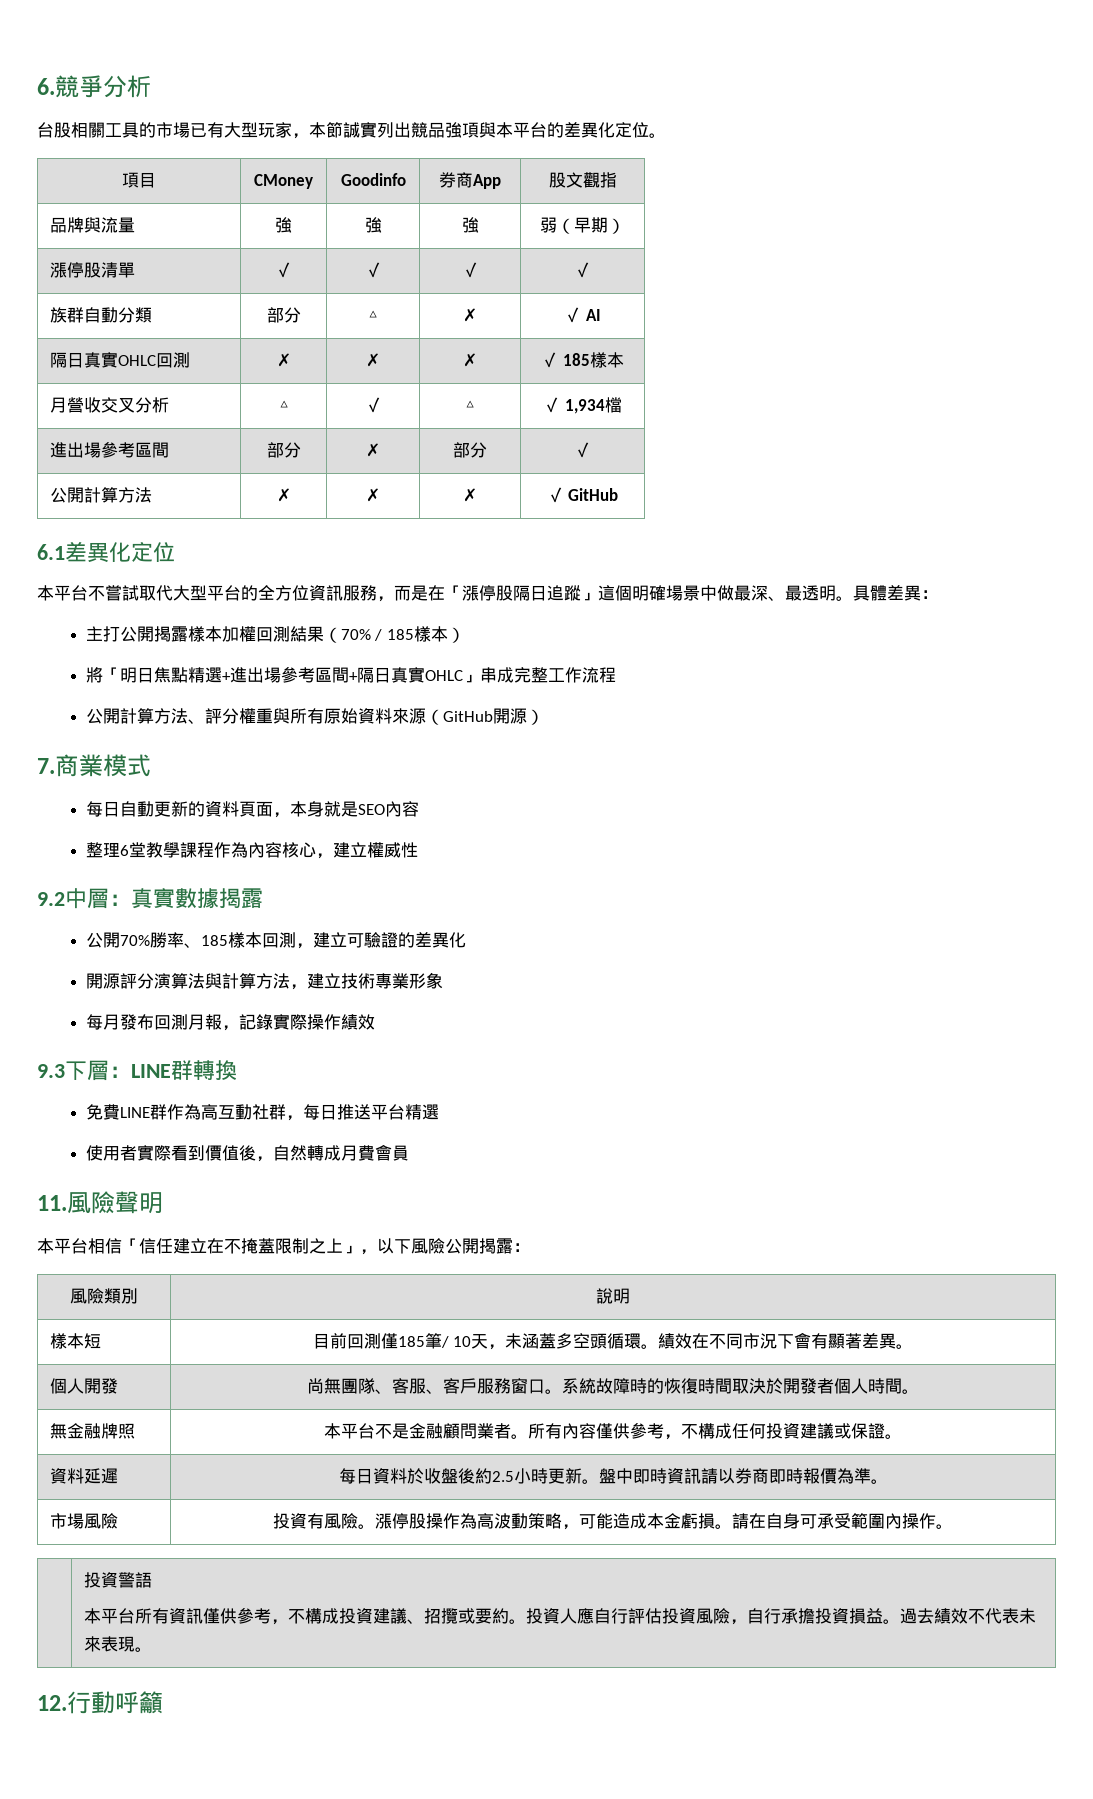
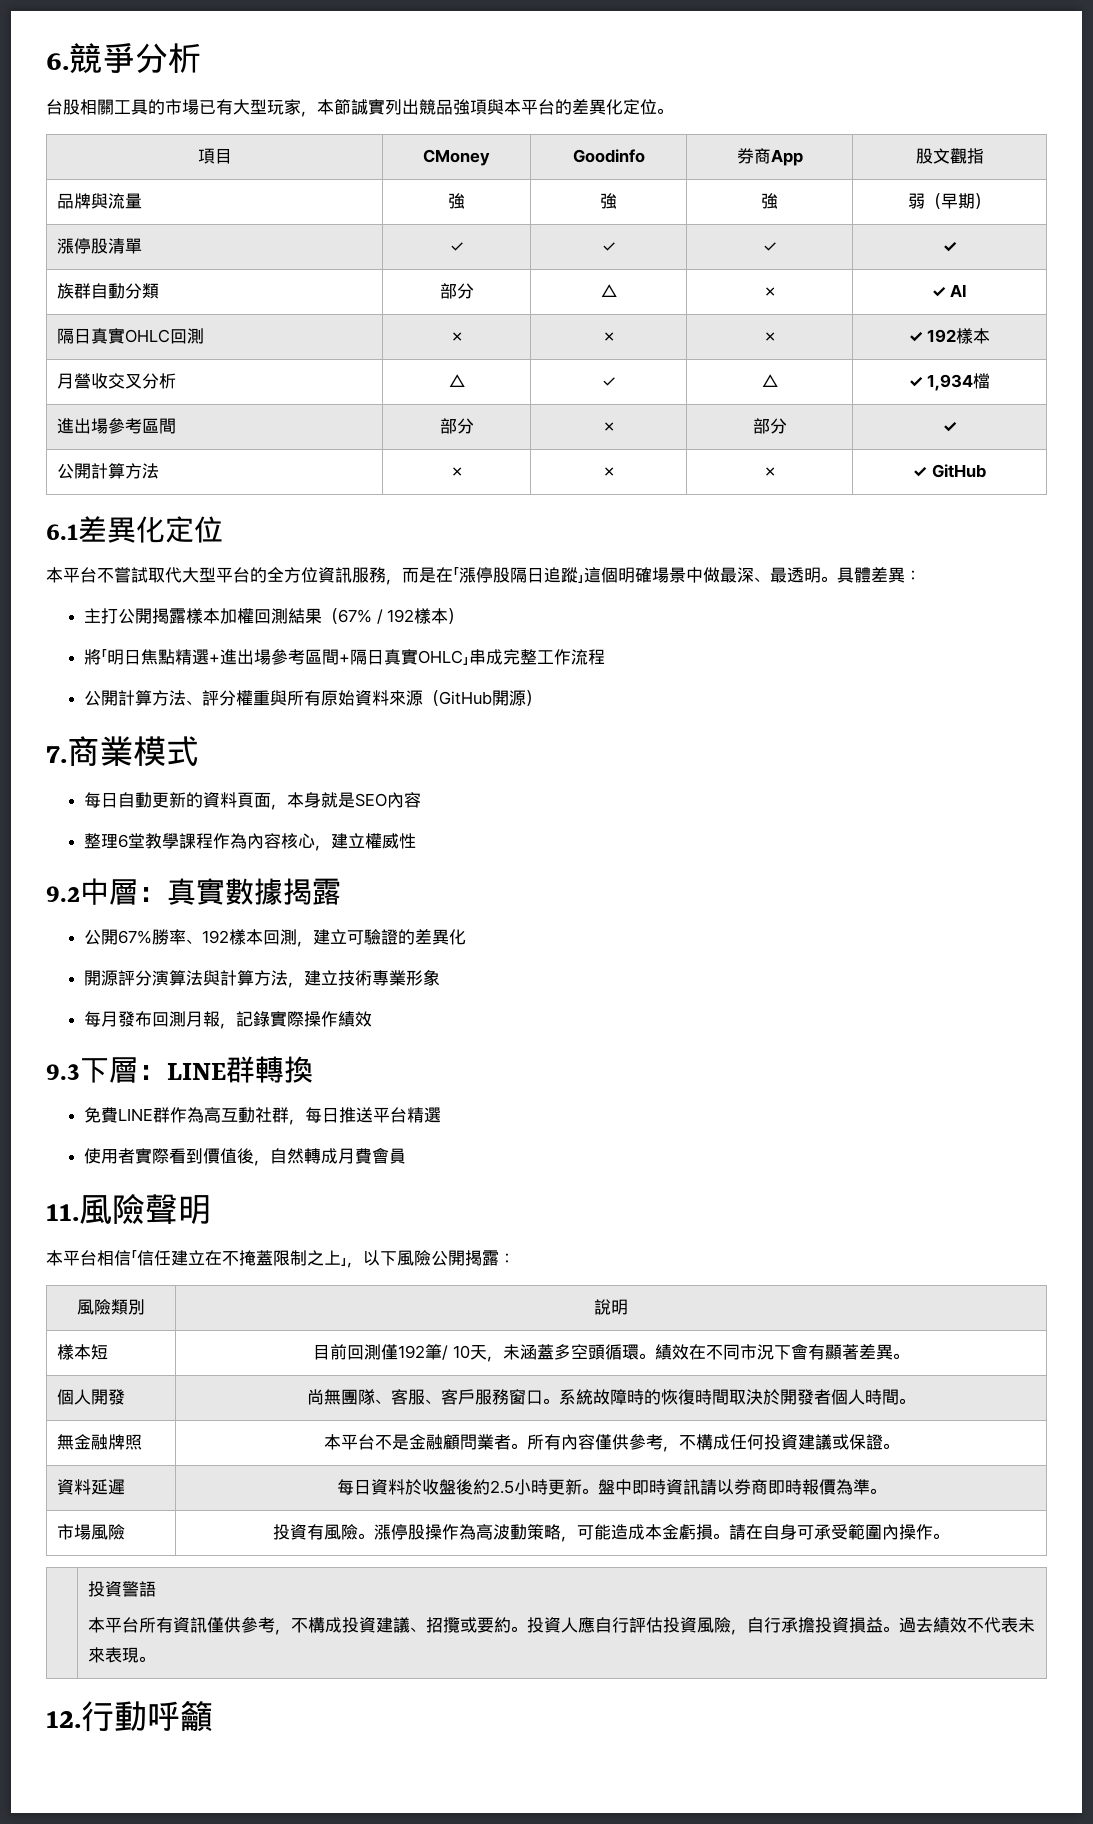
[562,353,590,366] 185 -> [927,329,957,343] 192
[340,629,415,641] 70% / 185 -> [338,609,415,624] 67% / 192
[119,932,228,948] 70%勝率、185 -> [118,929,230,945] 67%勝率、192
[397,1336,425,1347] 185 -> [398,1345,426,1359] 192

